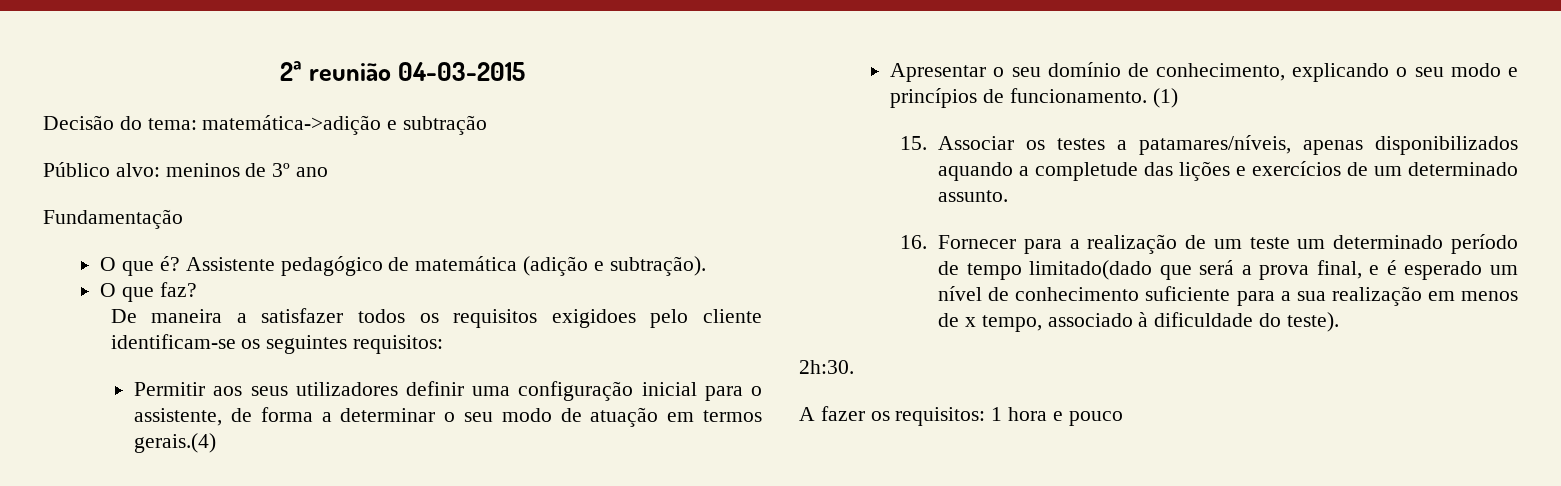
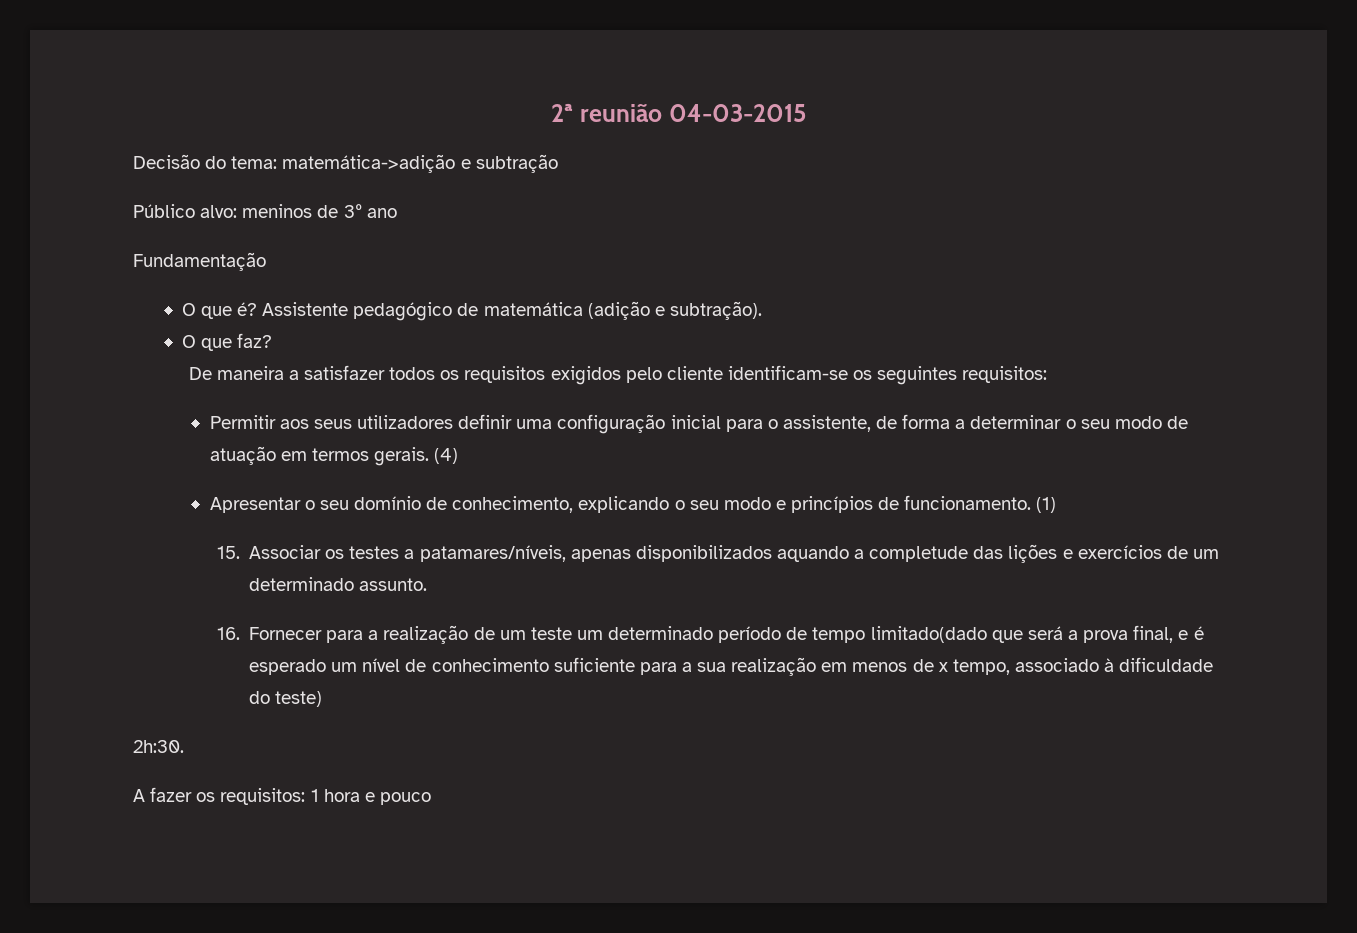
[551,309,636,328] exigidoes -> [550,366,621,385] exigidos
[134,433,217,453] gerais.(4) -> [373,447,459,466] gerais. (4)
[1286,312,1339,332] teste). -> [275,691,323,707] teste)

